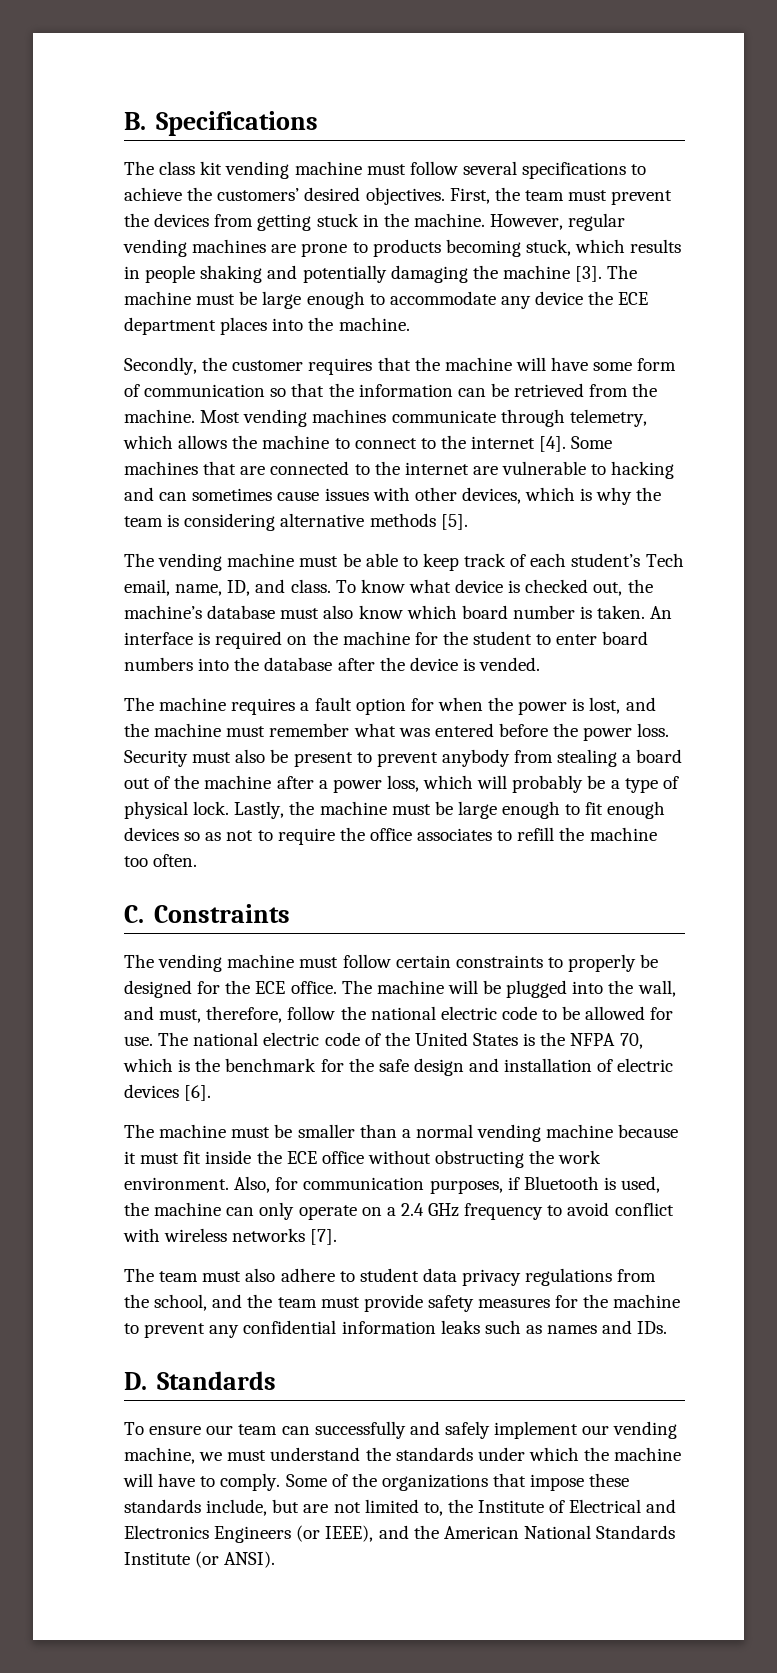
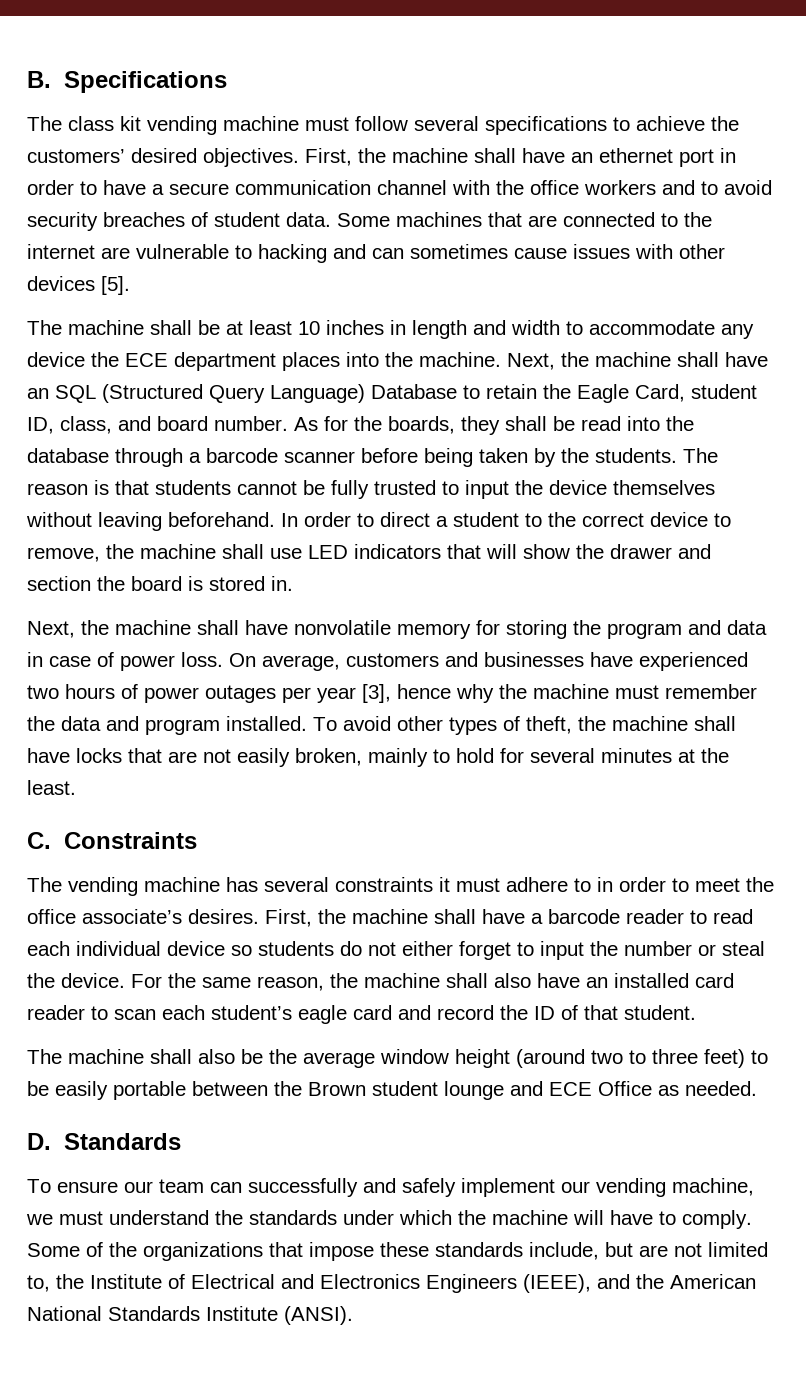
[524,190,673,205] [124,213,626,231] [123,239,682,257] [124,265,638,283] [124,291,649,309] [124,317,410,335] [124,357,677,375] [124,383,658,397] [124,409,647,427] [123,435,567,452] team must prevent the devices from getting stuck in the machine. However, regular vending machines are prone to products becoming stuck, which results in people shaking and potentially damaging the machine [3]. The machine must be large enough to accommodate any device the ECE department places into the machine. // Secondly, the customer requires that the machine will have some form of communication so that the information can be retrieved from the machine. Most vending machines communicate through telemetry, which allows the machine to connect to the internet [4]. -> [392,148,736,167] [27,180,772,195] [27,212,331,231] machine shall have an ethernet port in order to have a secure communication channel with the office workers and to avoid security breaches of student data.
[461,487,662,505] [124,513,468,531] [124,553,684,571] [124,579,653,596] [124,605,673,619] [124,631,649,649] [124,657,541,671] [124,697,656,715] [124,723,670,741] [124,749,683,767] [124,775,679,793] [124,801,666,819] [124,827,657,845] [124,854,198,867] devices, which is why the team is considering alternative methods [5]. // The vending machine must be able to keep track of each student’s Tech email, name, ID, and class. To know what device is checked out, the machine’s database must also know which board number is taken. An interface is required on the machine for the student to enter board numbers into the database after the device is vended. // The machine requires a fault option for when the power is lost, and the machine must remember what was entered before the power loss. Security must also be present to prevent anybody from stealing a board out of the machine after a power loss, which will probably be a type of physical lock. Lastly, the machine must be large enough to fit enough devices so as not to require the office associates to refill the machine too often. -> [27,276,130,295] [27,320,754,339] [27,352,768,371] [27,384,757,403] [27,416,694,435] [27,448,718,467] [27,480,715,499] [26,512,731,531] [27,544,711,562] [27,576,293,591] [27,620,767,639] [27,652,748,671] [27,684,757,703] [27,716,736,735] [27,748,729,767] [27,780,76,795] devices [5]. // The machine shall be at least 10 inches in length and width to accommodate any device the ECE department places into the machine. Next, the machine shall have an SQL (Structured Query Language) Database to retain the Eagle Card, student ID, class, and board number. As for the boards, they shall be read into the database through a barcode scanner before being taken by the students. The reason is that students cannot be fully trusted to input the device themselves without leaving beforehand. In order to direct a student to the correct device to remove, the machine shall use LED indicators that will show the drawer and section the board is stored in. // Next, the machine shall have nonvolatile memory for storing the program and data in case of power loss. On average, customers and businesses have experienced two hours of power outages per year [3], hence why the machine must remember the data and program installed. To avoid other types of theft, the machine shall have locks that are not easily broken, mainly to hold for several minutes at the least.
[299,954,659,972] [124,980,676,998] [124,1006,674,1023] [124,1032,643,1049] [123,1058,674,1076] [124,1084,212,1101] [124,1124,679,1142] [124,1150,602,1168] [124,1176,661,1194] [124,1202,674,1220] [123,1228,338,1245] [124,1268,657,1286] [124,1294,681,1312] [124,1320,668,1338] must follow certain constraints to properly be designed for the ECE office. The machine will be plugged into the wall, and must, therefore, follow the national electric code to be allowed for use. The national electric code of the United States is the NFPA 70, which is the benchmark for the safe design and installation of electric devices [6]. // The machine must be smaller than a normal vending machine because it must fit inside the ECE office without obstructing the work environment. Also, for communication purposes, if Bluetooth is used, the machine can only operate on a 2.4 GHz frequency to avoid conflict with wireless networks [7]. // The team must also adhere to student data privacy regulations from the school, and the team must provide safety measures for the machine to prevent any confidential information leaks such as names and IDs. -> [226,877,774,892] [27,909,753,927] [27,941,765,960] [27,973,734,991] [27,1005,696,1024] [27,1049,768,1068] [27,1081,757,1100] has several constraints it must adhere to in order to meet the office associate’s desires. First, the machine shall have a barcode reader to read each individual device so students do not either forget to input the number or steal the device. For the same reason, the machine shall also have an installed card reader to scan each student’s eagle card and record the ID of that student. // The machine shall also be the average window height (around two to three feet) to be easily portable between the Brown student lounge and ECE Office as needed.
[296,1525,374,1542] (or IEEE), -> [523,1274,591,1293] (IEEE),
[195,1551,276,1568] (or ANSI). -> [284,1306,353,1325] (ANSI).

